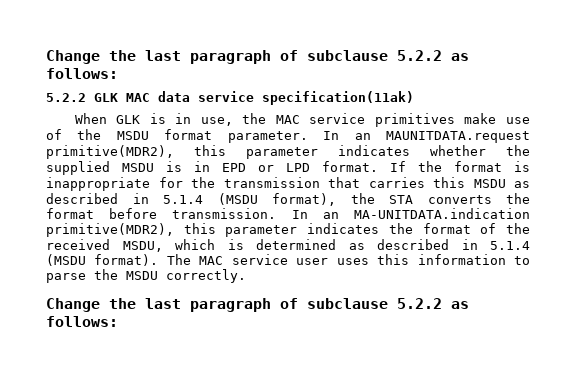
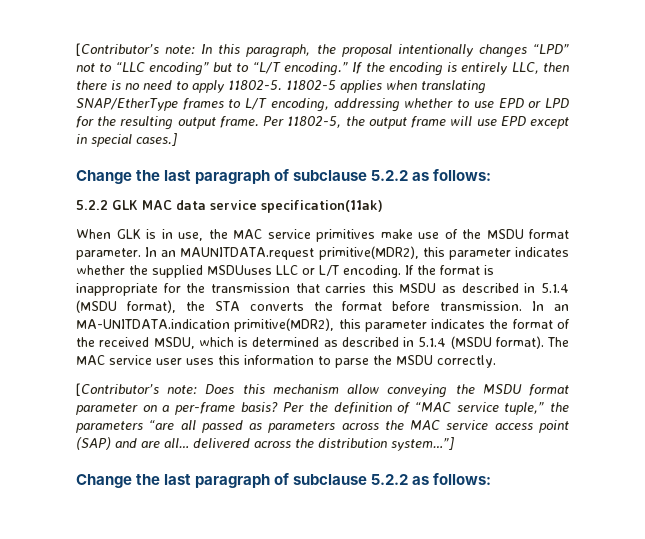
(46, 57) none -> [76,43,569,58] [76,62,569,76] [76,80,486,94] [76,98,570,112] [76,116,569,130] [76,133,177,147] [Contributor’s note: In this paragraph, the proposal intentionally changes “LPD” not to “LLC encoding” but to “L/T encoding.” If the encoding is entirely LLC, then there is no need to apply 11802-5. 11802-5 applies when translating SNAP/EtherType frames to L/T encoding, addressing whether to use EPD or LPD for the resulting output frame. Per 11802-5, the output frame will use EPD except in special cases.] //
[122,161,378,172] MSDU is in EPD or LPD format. -> [207,265,401,278] MSDUuses LLC or L/T encoding.
(246, 276) none -> [76,383,569,398] [76,402,569,415] [76,420,569,433] [76,437,454,451] // [Contributor’s note: Does this mechanism allow conveying the MSDU format parameter on a per-frame basis? Per the definition of “MAC service tuple,” the parameters “are all passed as parameters across the MAC service access point (SAP) and are all… delivered across the distribution system…”]

